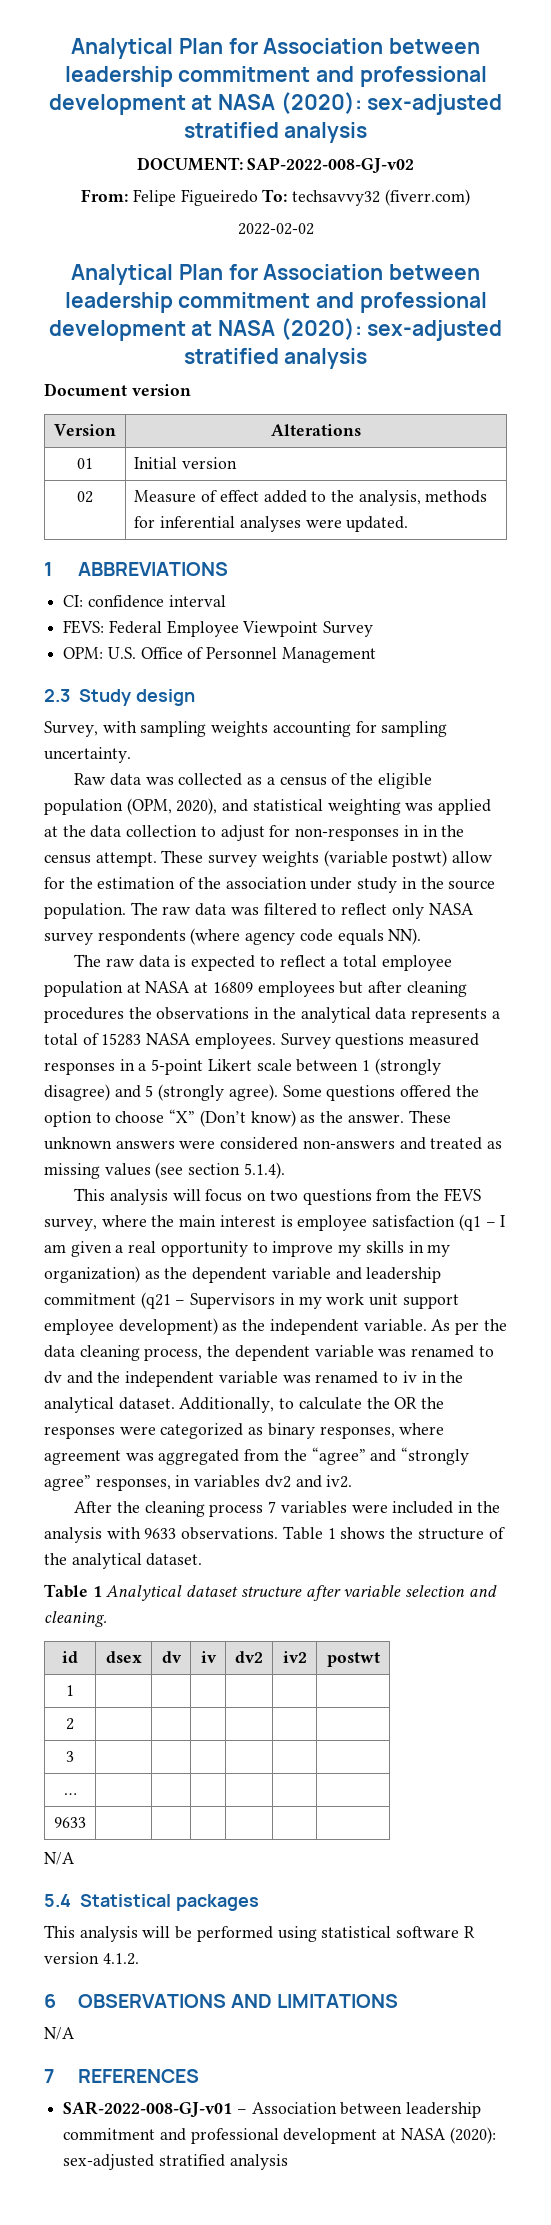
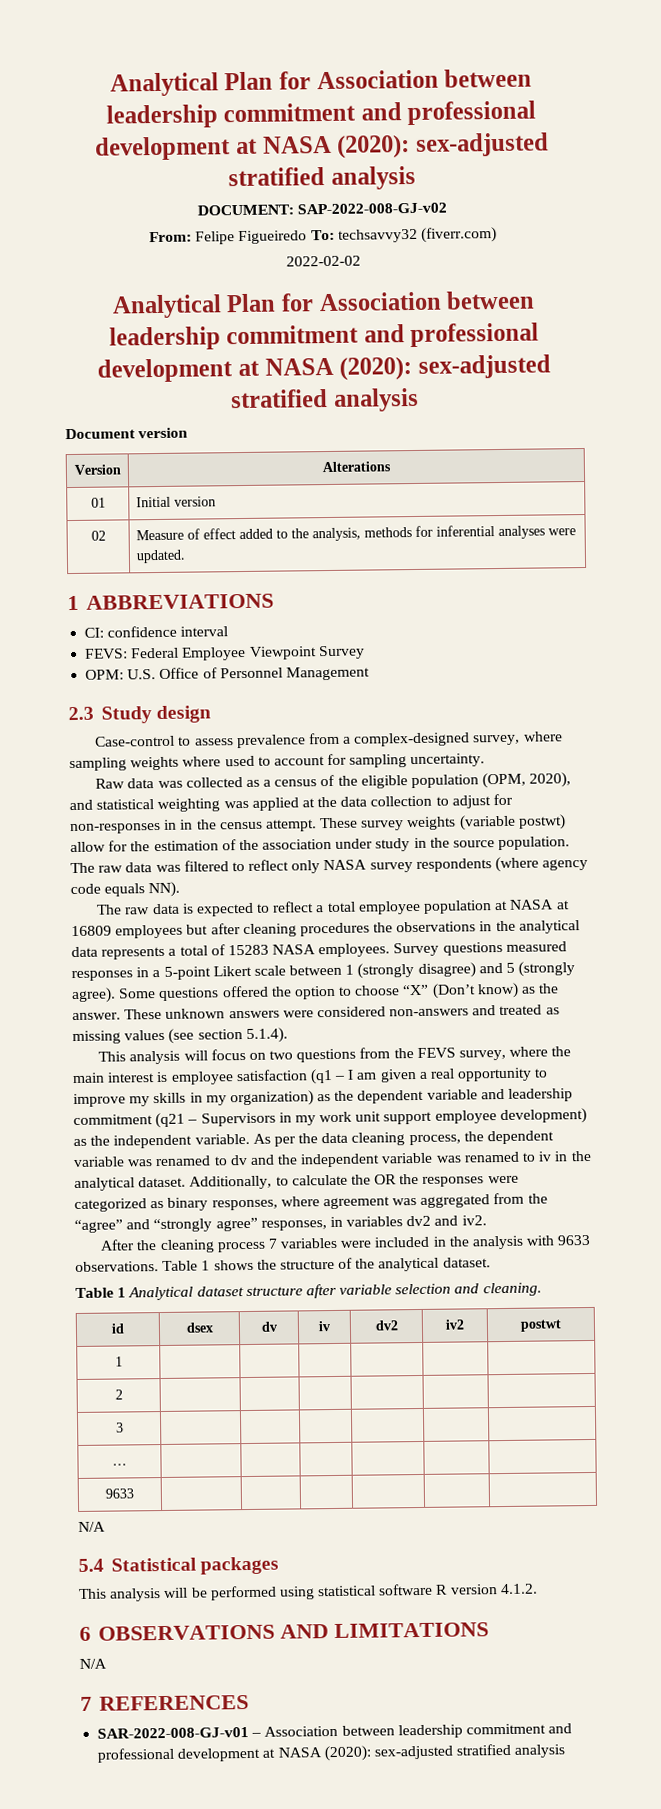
[44,721,351,737] Survey, with sampling weights accounting -> [95,731,563,749] [69,755,325,772] Case-control to assess prevalence from a complex-designed survey, where sampling weights where used to account

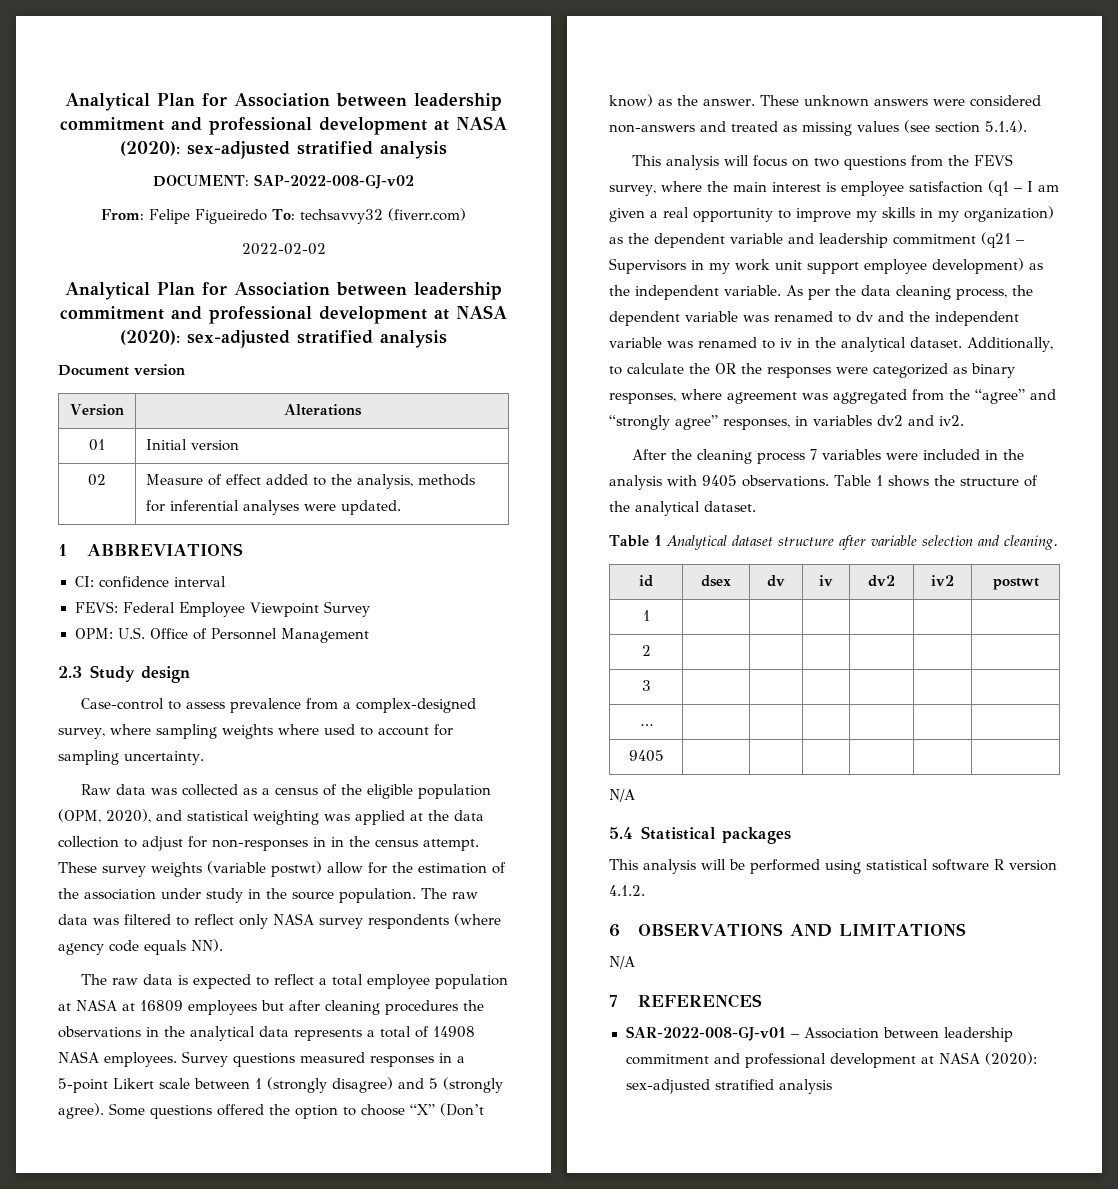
[227,944,269,956] 15283 -> [433,1026,475,1038] 14908
[557,1234,591,1246] 9633 -> [702,475,737,487] 9405
[105,1488,134,1499] 9633 -> [628,750,664,762] 9405

